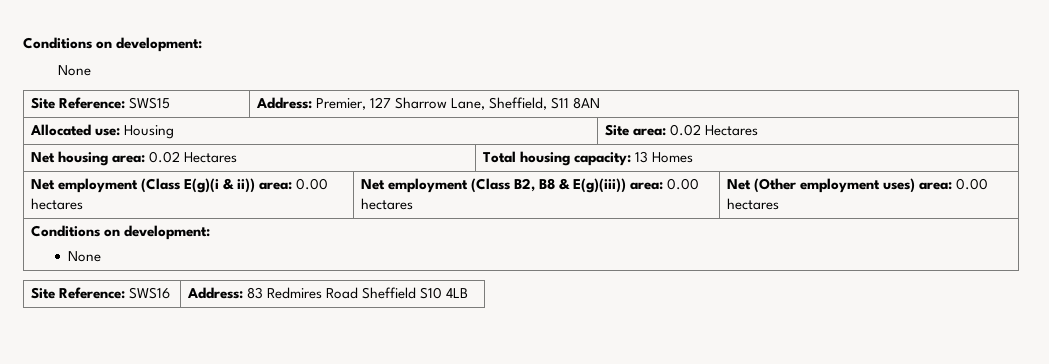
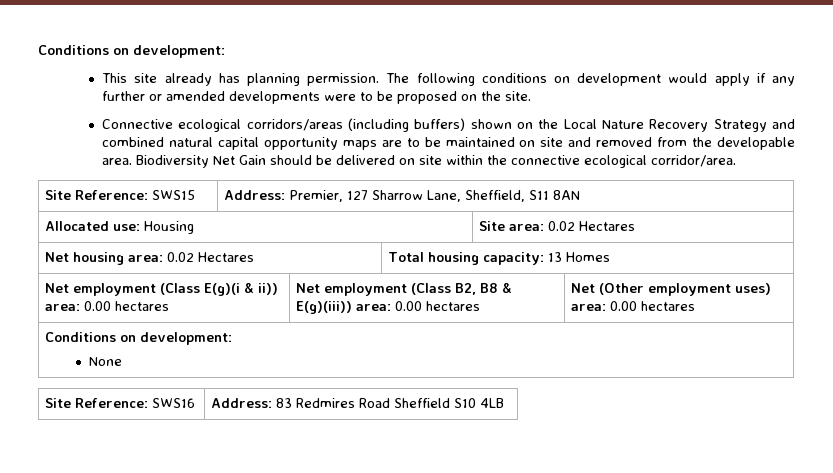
[23,37,203,52] [58,65,92,76] Conditions on development: // None -> [38,45,225,58] [102,73,796,86] [102,91,532,104] [102,118,795,132] [102,137,795,150] [102,155,737,168] Conditions on development: // This site already has planning permission. The following conditions on development would apply if any further or amended developments were to be proposed on the site. // Connective ecological corridors/areas (including buffers) shown on the Local Nature Recovery Strategy and combined natural capital opportunity maps are to be maintained on site and removed from the developable area. Biodiversity Net Gain should be delivered on site within the connective ecological corridor/area.

